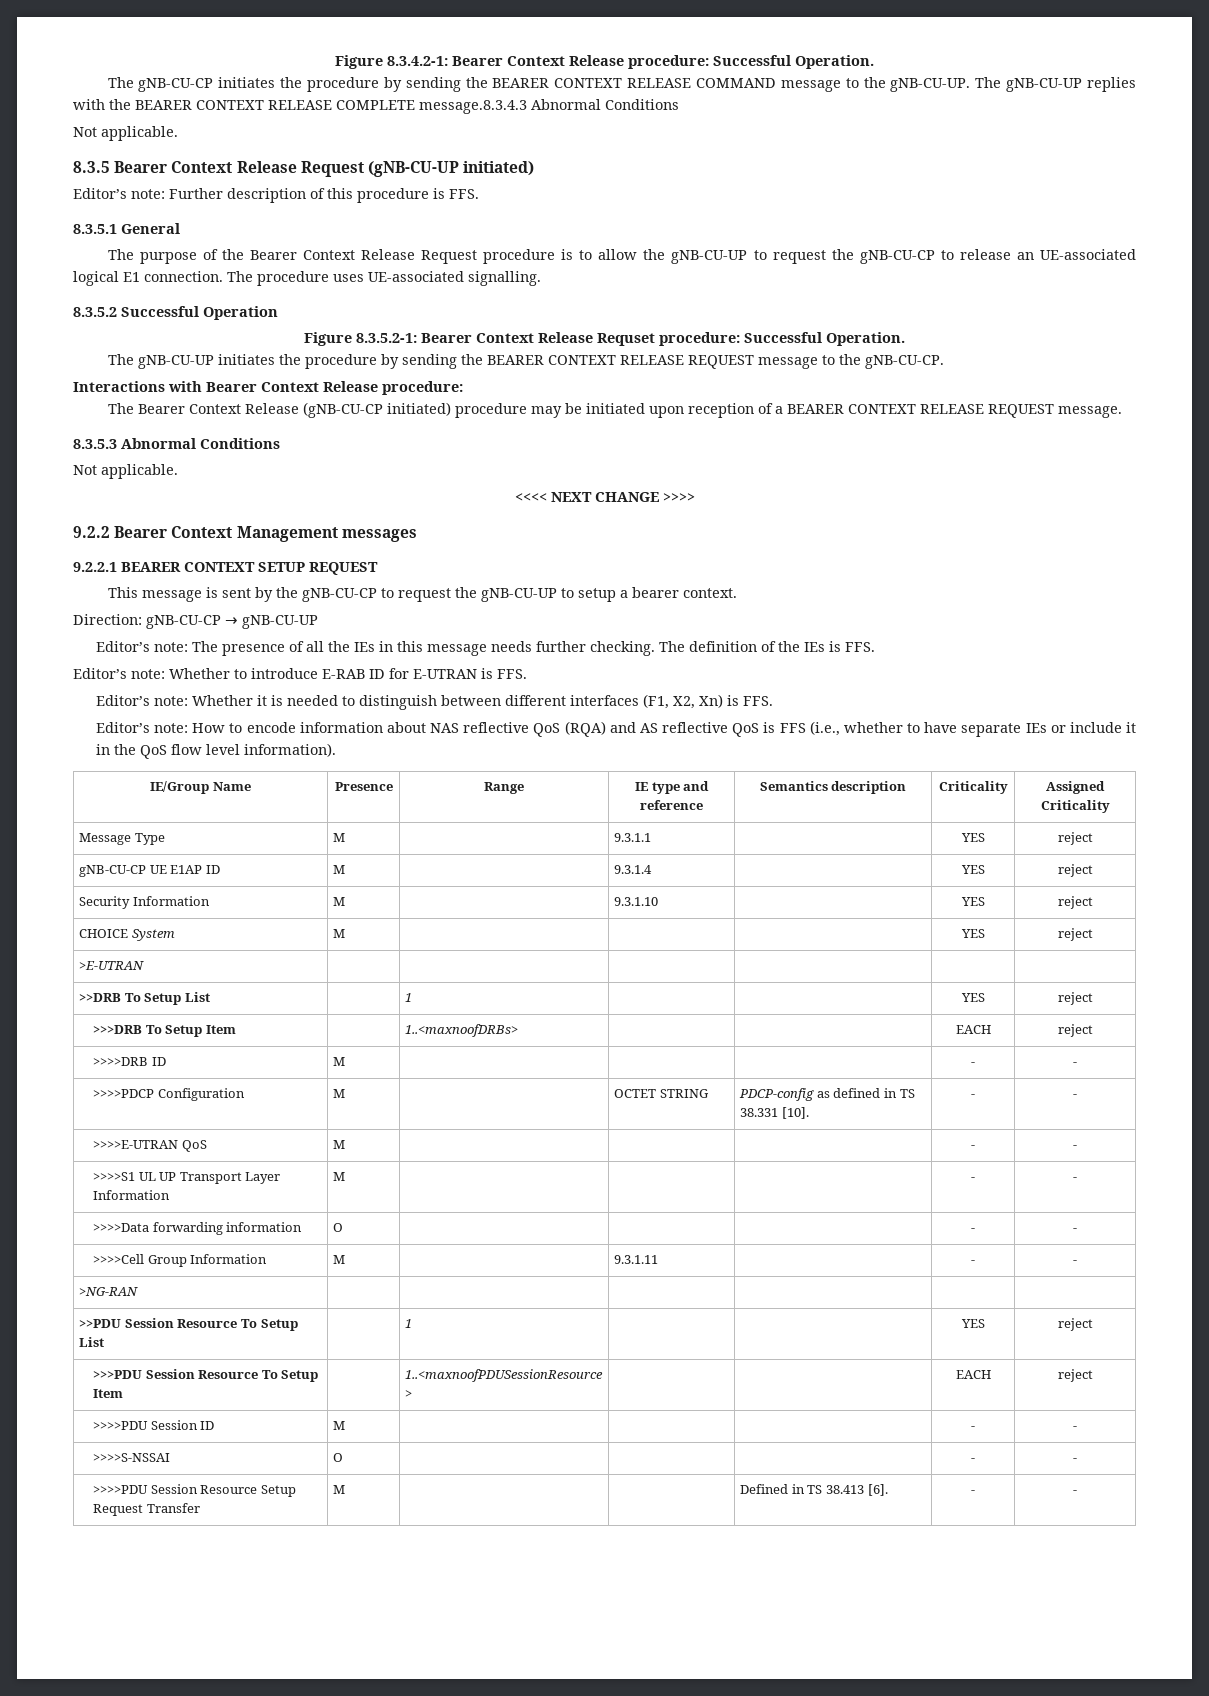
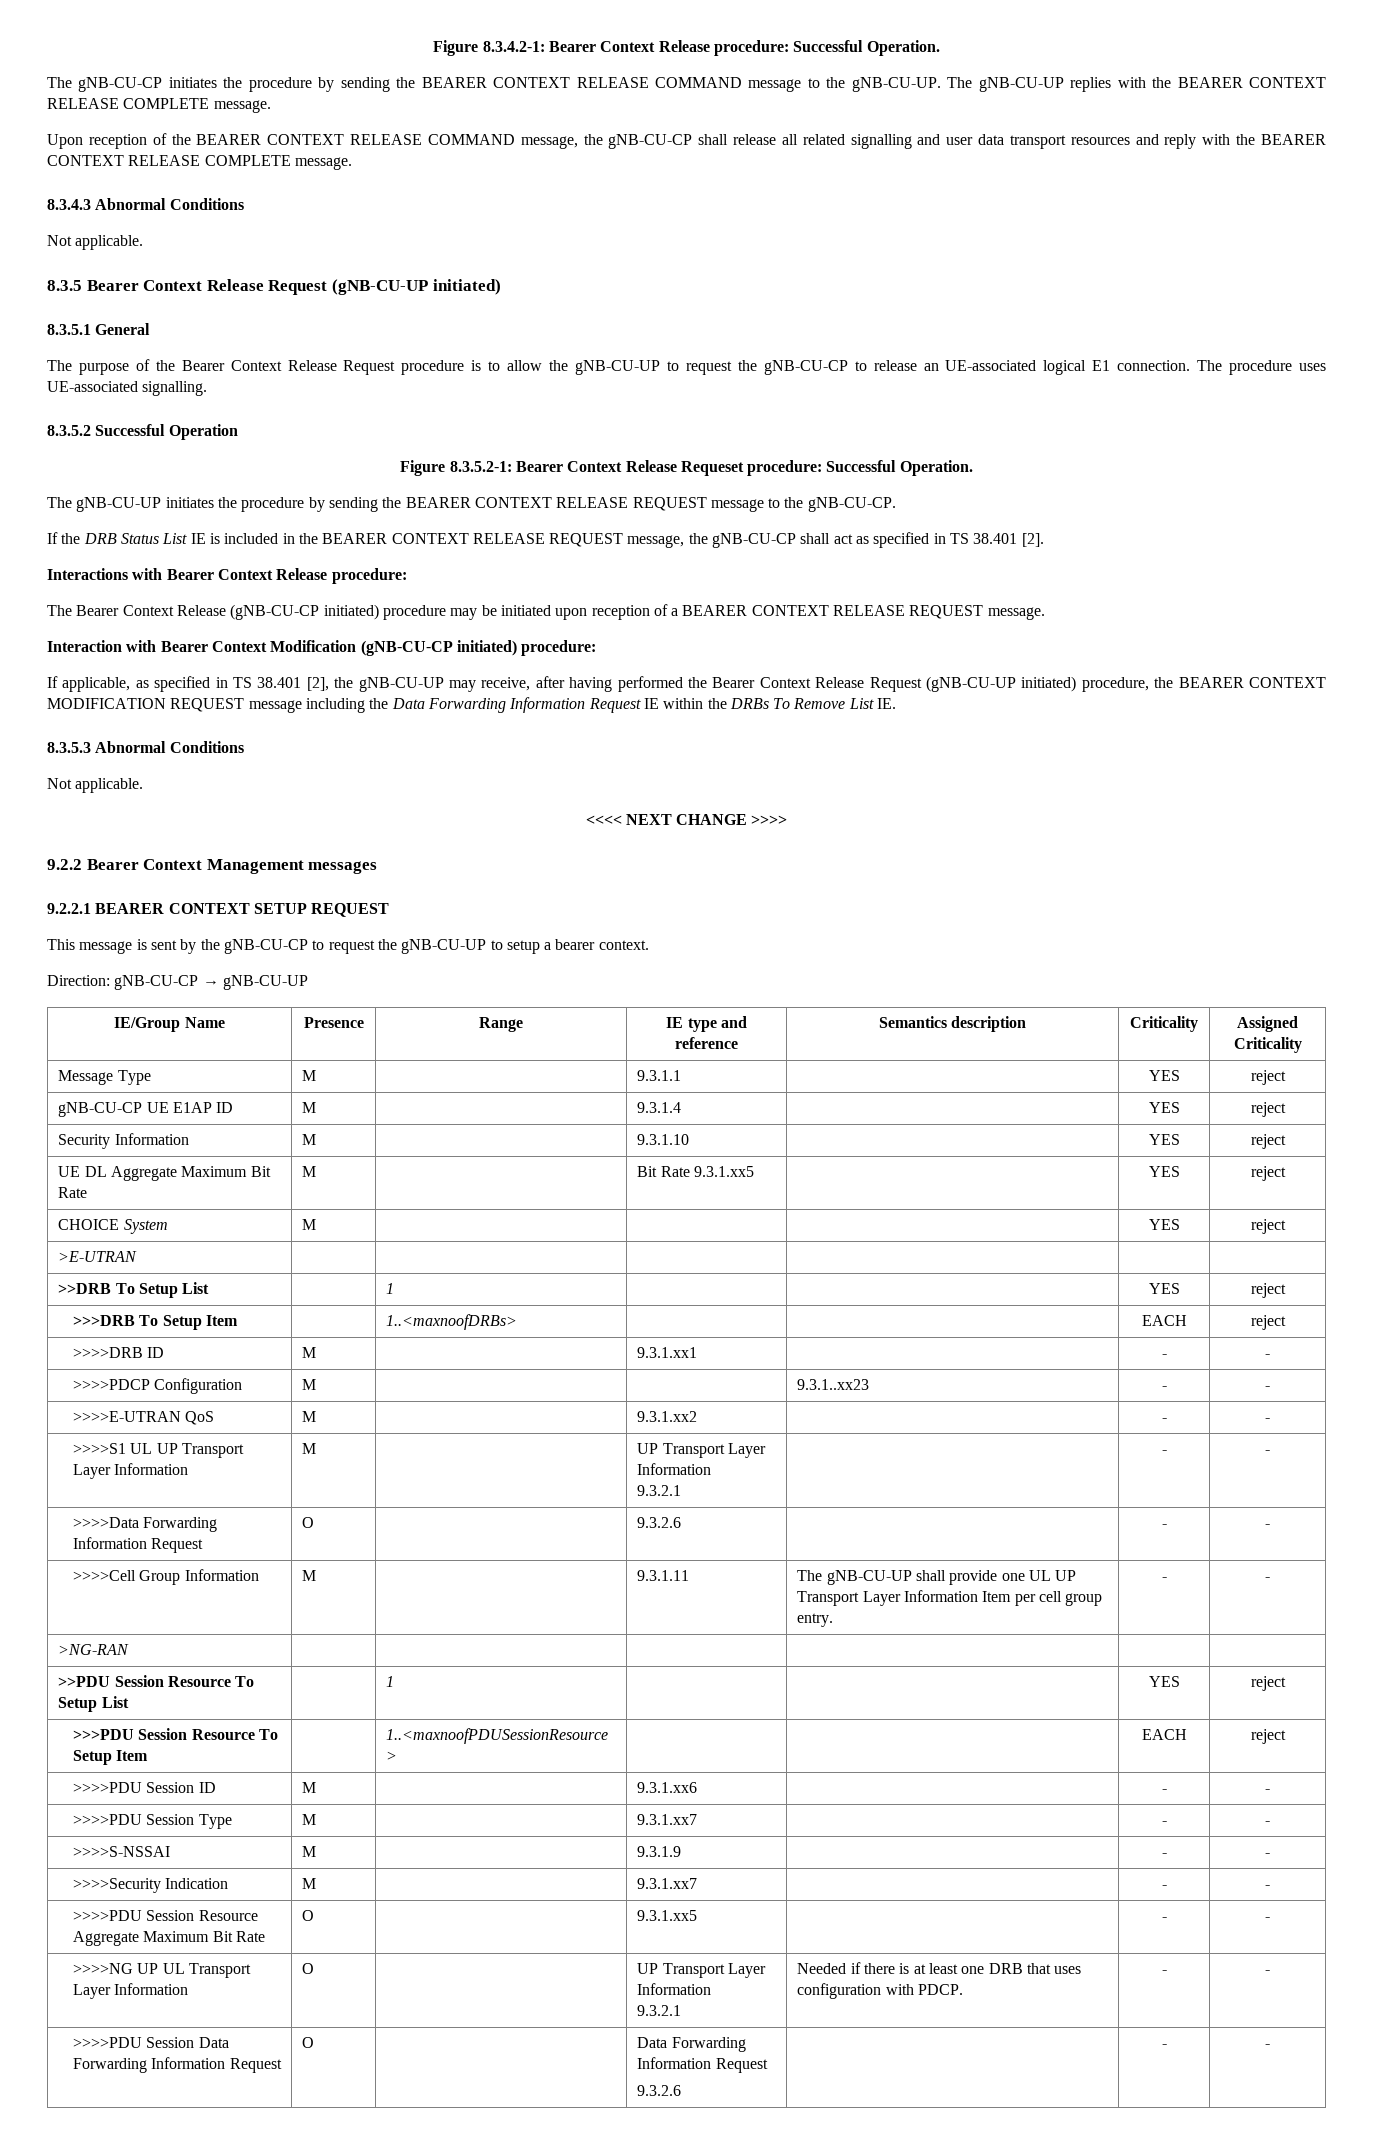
[419,100,527,114] message.8.3.4.3 -> [213,100,271,113] [47,133,1326,149] [47,155,352,170] [47,199,91,210] message. // Upon reception of the BEARER CONTEXT RELEASE COMMAND message, the gNB-CU-CP shall release all related signalling and user data transport resources and reply with the BEARER CONTEXT RELEASE COMPLETE message. // 8.3.4.3
[73,188,479,203] // Editor’s note: Further description of this procedure is FFS. -> (501, 287) none
[597,333,655,346] Requset -> [680,461,744,476] Requeset
(944, 362) none -> [47,532,1044,548] // If the DRB Status List IE is included in the BEARER CONTEXT RELEASE REQUEST message, the gNB-CU-CP shall act as specified in TS 38.401 [2].
(1122, 412) none -> [47,640,597,656] [47,676,1326,692] [47,697,897,713] // Interaction with Bearer Context Modification (gNB-CU-CP initiated) procedure: // If applicable, as specified in TS 38.401 [2], the gNB-CU-UP may receive, after having performed the Bearer Context Release Request (gNB-CU-UP initiated) procedure, the BEARER CONTEXT MODIFICATION REQUEST message including the Data Forwarding Information Request IE within the DRBs To Remove List IE.
[95,641,875,656] [73,668,527,679] [95,694,773,710] [95,721,1137,737] [95,743,336,759] // Editor’s note: The presence of all the IEs in this message needs further checking. The definition of the IEs is FFS. // Editor’s note: Whether to introduce E-RAB ID for E-UTRAN is FFS. // Editor’s note: Whether it is needed to distinguish between different interfaces (F1, X2, Xn) is FFS. // Editor’s note: How to encode information about NAS reflective QoS (RQA) and AS reflective QoS is FFS (i.e., whether to have separate IEs or include it in the QoS flow level information). -> (308, 982) none
(1093, 902) none -> [58,1166,271,1181] [58,1187,88,1198] [302,1166,317,1177] [637,1166,754,1177] [1148,1166,1180,1177] [1250,1166,1286,1181] // UE DL Aggregate Maximum Bit Rate | M | | Bit Rate 9.3.1.xx5 | | YES | reject
(346, 1061) none -> [637,1347,698,1358] 9.3.1.xx1
[614,1089,709,1098] [739,1088,915,1101] [740,1107,809,1119] OCTET STRING | PDCP-config as defined in TS 38.331 [10]. -> [797,1379,870,1390] | 9.3.1..xx23
(346, 1144) none -> [637,1411,698,1422] 9.3.1.xx2
(346, 1176) none -> [637,1443,766,1458] [637,1463,712,1475] [637,1485,682,1496] UP Transport Layer Information // 9.3.2.1
[152,1222,303,1235] [333,1223,344,1232] forwarding information | O | | -> [143,1517,218,1532] [72,1537,204,1553] [302,1517,315,1528] [637,1517,682,1528] Forwarding Information Request | O | | 9.3.2.6
(659, 1259) none -> [797,1570,1077,1585] [797,1590,1103,1606] [797,1613,834,1627] The gNB-CU-UP shall provide one UL UP Transport Layer Information Item per cell group entry.
[971,1426,975,1430] [1073,1426,1077,1430] [93,1453,171,1462] [333,1453,344,1462] | | - | - // >>>>S-NSSAI | O | | -> [637,1782,698,1793] [1161,1789,1167,1793] [1265,1789,1270,1793] [72,1814,232,1829] [302,1814,317,1825] [637,1814,698,1825] [1161,1821,1167,1825] [1265,1821,1270,1825] [72,1846,170,1857] [302,1846,317,1857] [637,1846,682,1857] [1161,1853,1167,1857] [1265,1853,1270,1857] [72,1878,229,1893] [302,1878,317,1889] [637,1878,698,1889] 9.3.1.xx6 | | - | - // >>>>PDU Session Type | M | | 9.3.1.xx7 | | - | - // >>>>S-NSSAI | M | | 9.3.1.9 | | - | - // >>>>Security Indication | M | | 9.3.1.xx7
[260,1485,296,1497] [93,1503,200,1516] [333,1485,346,1494] [740,1484,888,1496] Setup Request Transfer | M | | | Defined in TS 38.413 [6]. -> [72,1931,265,1946] [302,1910,315,1921] [637,1910,698,1921] [1161,1917,1167,1921] [1265,1917,1270,1921] [72,1963,251,1978] [72,1983,189,1999] [302,1963,315,1974] [637,1963,766,1978] [637,1983,712,1995] [637,2005,682,2016] [797,1962,1082,1974] [797,1983,963,1999] [1161,1970,1167,1974] [1265,1970,1270,1974] [72,2037,229,2048] [72,2057,282,2073] [302,2037,315,2048] [637,2037,746,2052] [637,2057,768,2073] [637,2085,682,2096] Aggregate Maximum Bit Rate | O | | 9.3.1.xx5 | | - | - // >>>>NG UP UL Transport Layer Information | O | | UP Transport Layer Information // 9.3.2.1 | Needed if there is at least one DRB that uses configuration with PDCP. | - | - // >>>>PDU Session Data Forwarding Information Request | O | | Data Forwarding Information Request // 9.3.2.6 |

